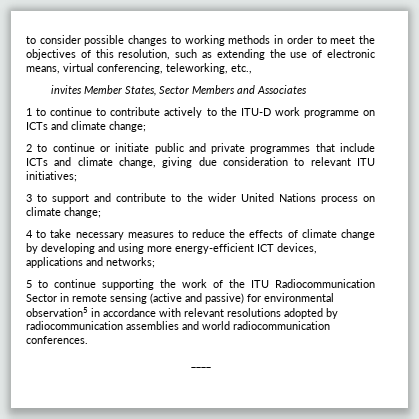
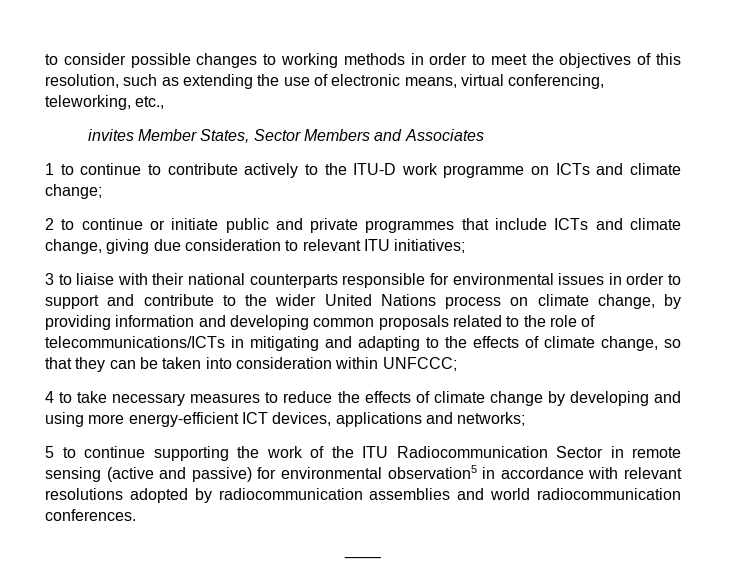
(48, 198) none -> [76,273,682,288] liaise with their national counterparts responsible for environmental issues in order to
[64,207,101,218] change; -> [597,294,681,309] [45,315,596,330] [45,336,681,351] [45,357,457,372] change, by providing information and developing common proposals related to the role of telecommunications/ICTs in mitigating and adapting to the effects of climate change, so that they can be taken into consideration within UNFCCC;

